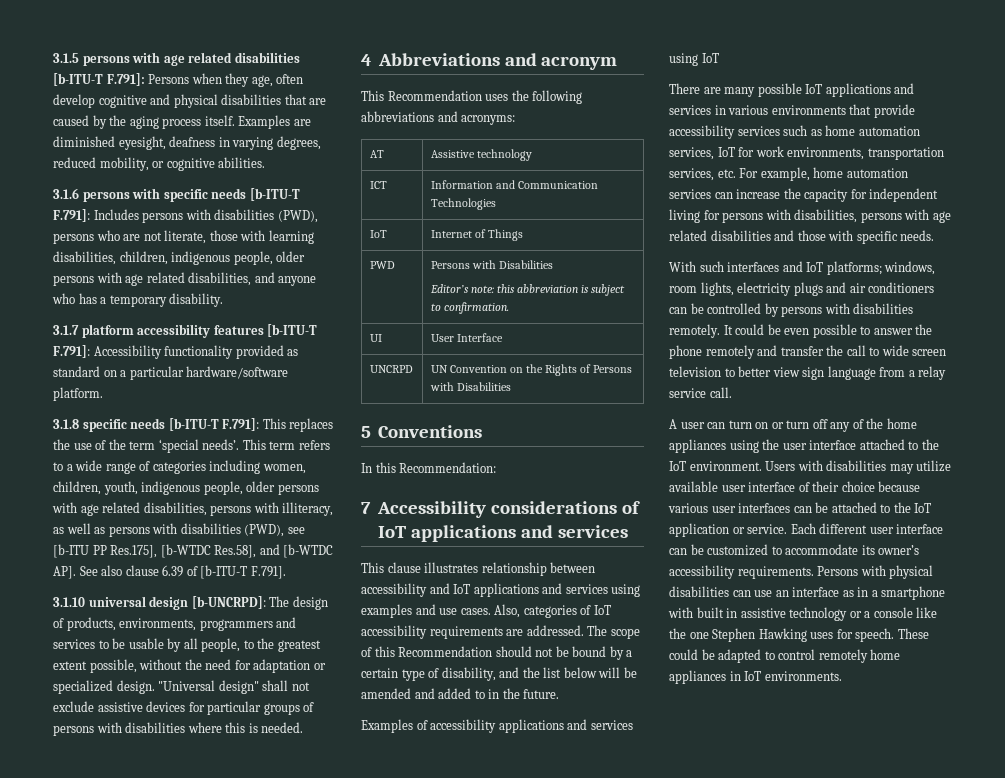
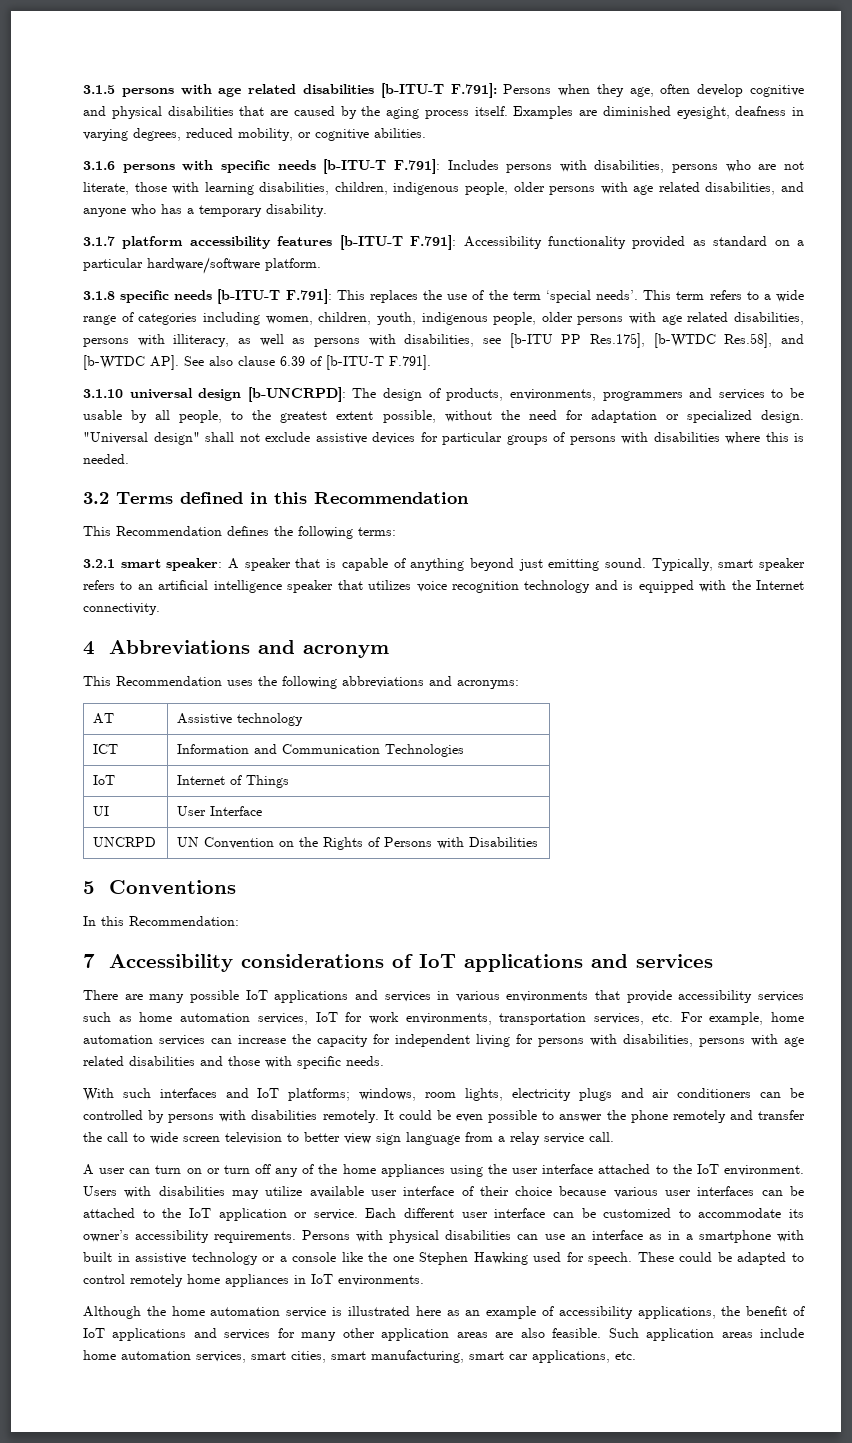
[214,209,318,223] disabilities (PWD), -> [594,160,665,173] disabilities,
[180,523,285,537] disabilities (PWD), -> [404,334,475,347] disabilities,
(304, 727) none -> [83,492,469,504] [83,526,396,539] [83,558,805,571] [83,580,804,593] [83,603,160,615] // 3.2 Terms defined in this Recommendation // This Recommendation defines the following terms: // 3.2.1 smart speaker: A speaker that is capable of anything beyond just emitting sound. Typically, smart speaker refers to an artificial intelligence speaker that utilizes voice recognition technology and is equipped with the Internet connectivity.
[369,261,395,269] [430,260,553,269] [429,284,626,296] [430,302,509,314] // PWD | Persons with Disabilities // Editor’s note: this abbreviation is subject to confirmation. -> (290, 781) none
[361,562,596,576] [361,583,641,597] [361,604,611,618] [361,625,640,639] [361,646,633,660] [361,667,637,681] [361,688,560,699] [361,719,633,733] [669,53,719,66] // This clause illustrates relationship between accessibility and IoT applications and services using examples and use cases. Also, categories of IoT accessibility requirements are addressed. The scope of this Recommendation should not be bound by a certain type of disability, and the list below will be amended and added to in the future. // Examples of accessibility applications and services using IoT -> (713, 961) none
[810,632,834,639] uses -> [533,1252,562,1262] used
(842, 676) none -> [83,1306,805,1319] [83,1328,804,1341] [83,1350,636,1363] // Although the home automation service is illustrated here as an example of accessibility applications, the benefit of IoT applications and services for many other application areas are also feasible. Such application areas include home automation services, smart cities, smart manufacturing, smart car applications, etc.

